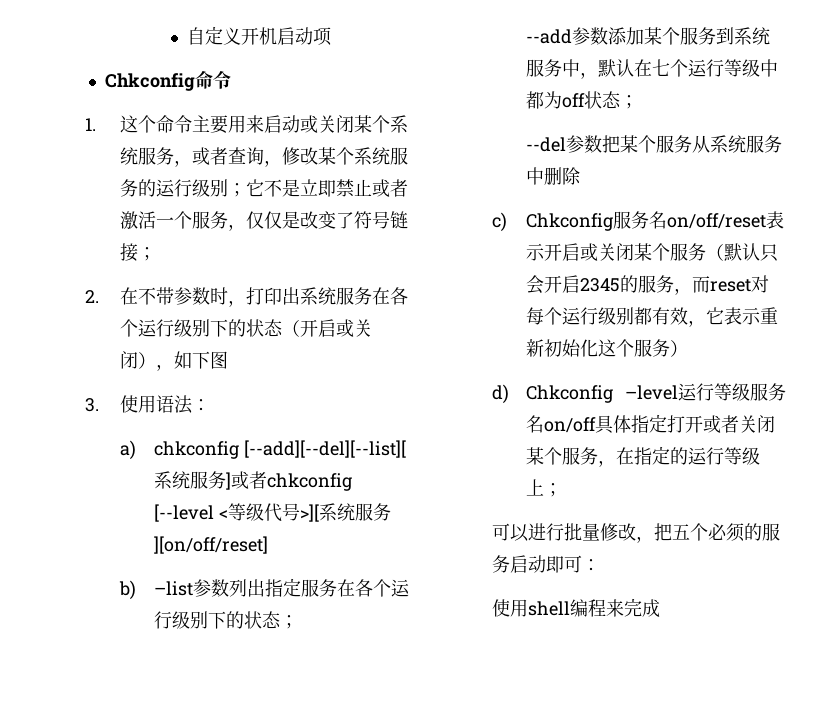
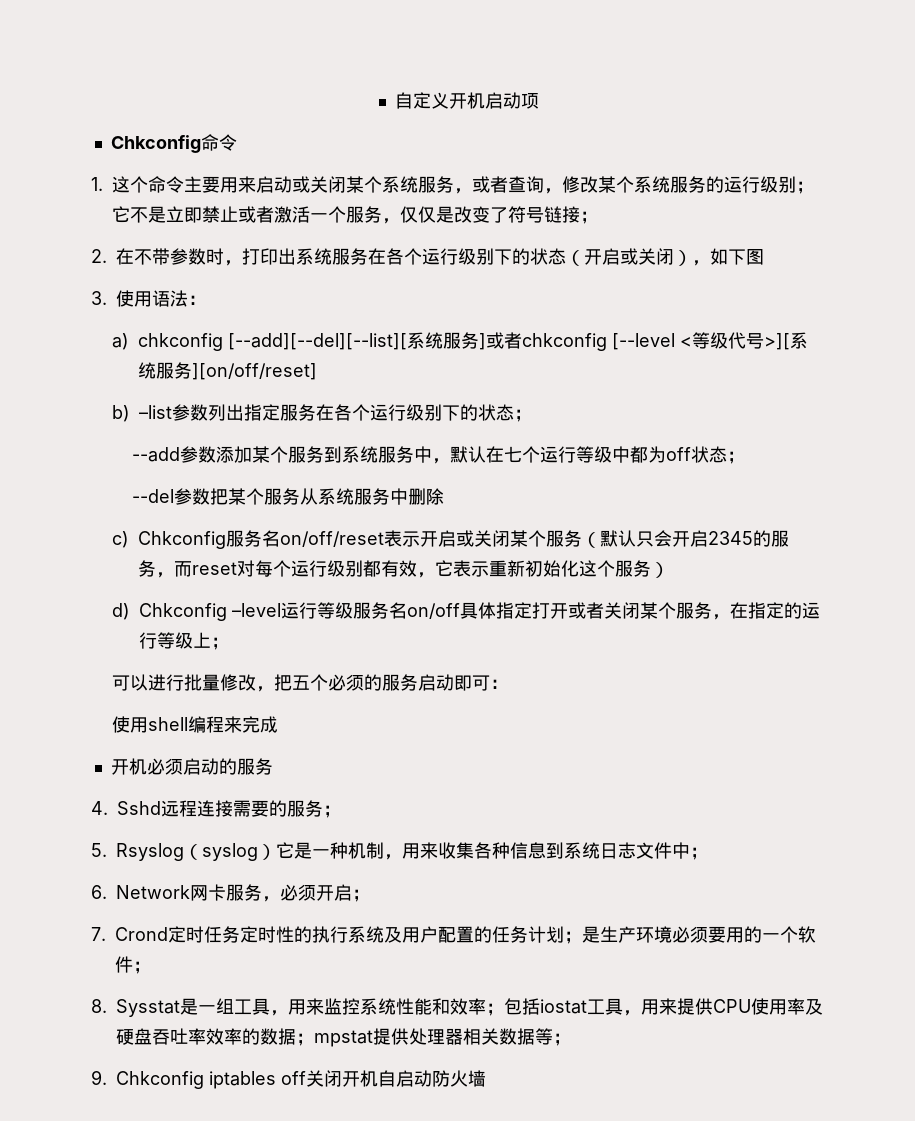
(660, 608) none -> [110,758,273,775] [91,800,341,818] [91,842,708,861] [91,884,370,902] [91,926,816,944] [115,956,151,974] [91,998,823,1017] [116,1028,571,1047] [91,1070,486,1089] // 开机必须启动的服务 // 4. Sshd远程连接需要的服务； // 5. Rsyslog（syslog）它是一种机制，用来收集各种信息到系统日志文件中； // 6. Network网卡服务，必须开启； // 7. Crond定时任务定时性的执行系统及用户配置的任务计划；是生产环境必须要用的一个软件； // 8. Sysstat是一组工具，用来监控系统性能和效率；包括iostat工具，用来提供CPU使用率及硬盘吞吐率效率的数据；mpstat提供处理器相关数据等； // 9. Chkconfig iptables off关闭开机自启动防火墙

